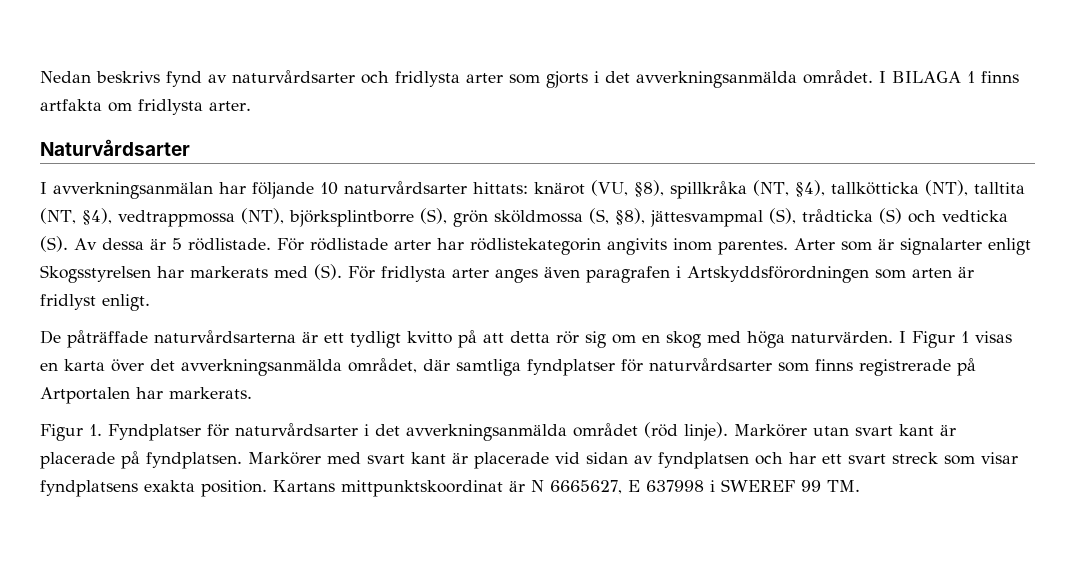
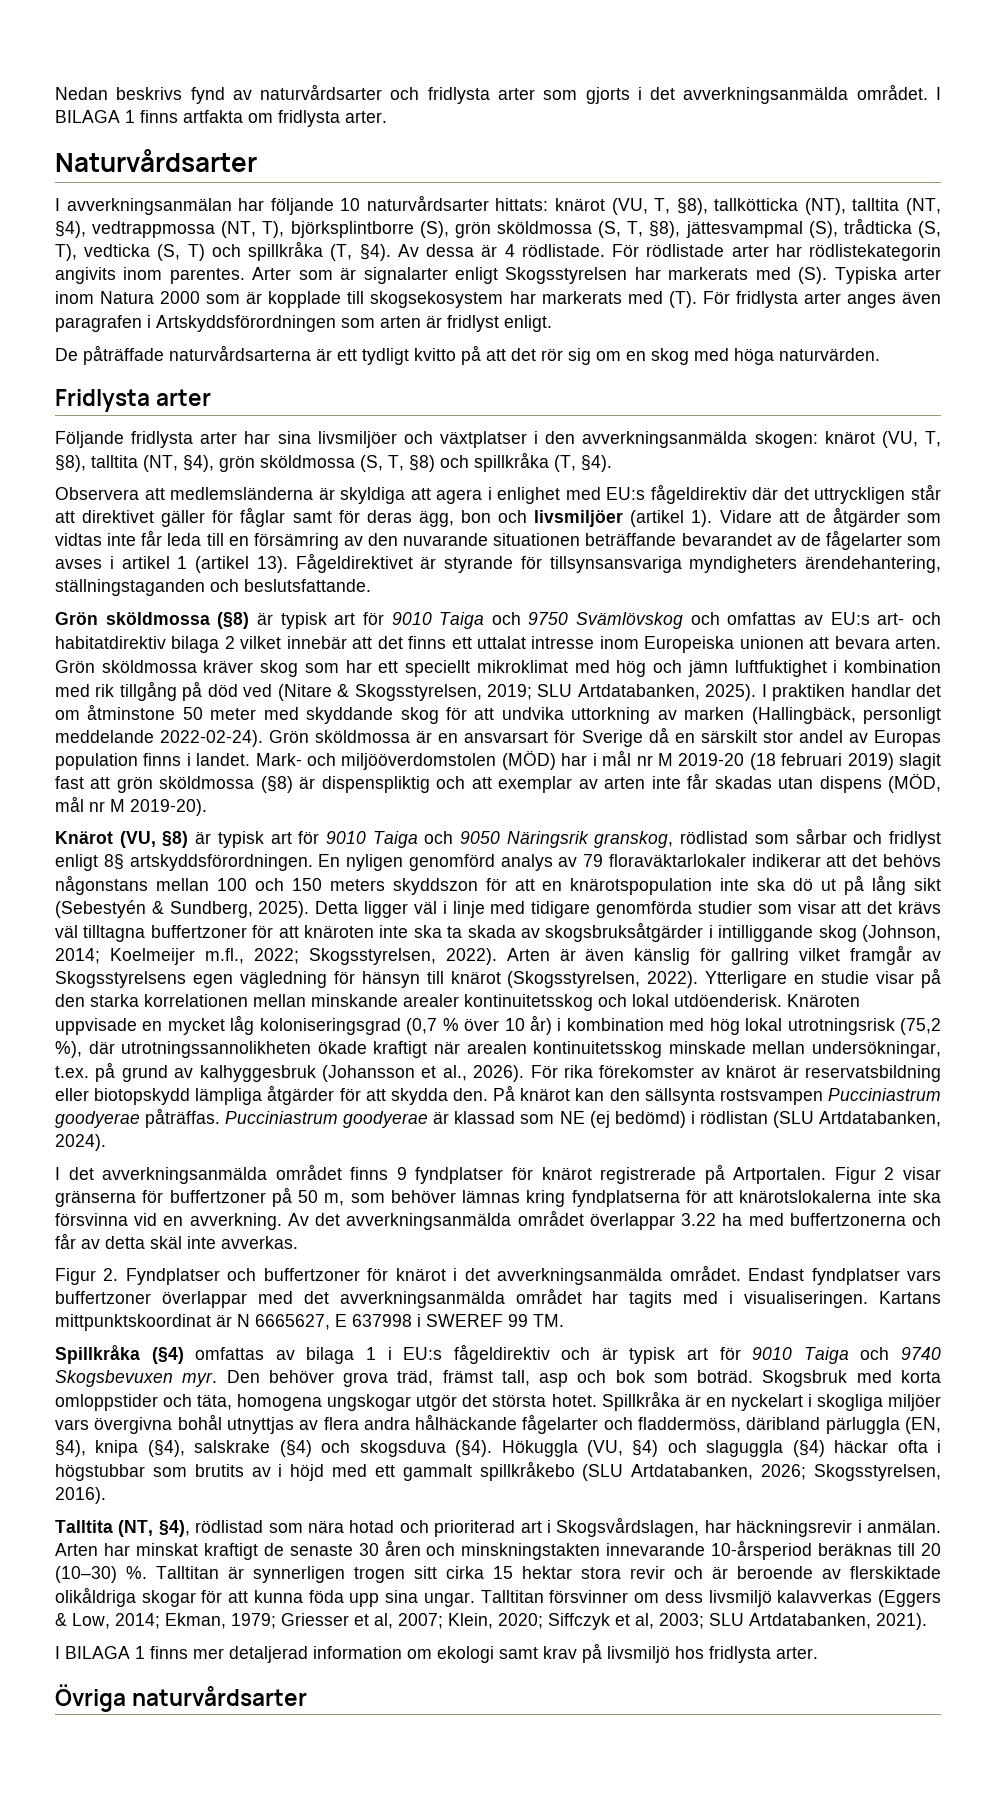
[634,180,825,199] §8), spillkråka (NT, §4), -> [654,198,708,215] T, §8),
[240,208,284,224] (NT), -> [221,221,285,238] (NT, T),
(609, 216) none -> [627,221,644,237] T,
[878,208,1008,224] [40,236,68,252] (S) och vedticka (S). -> [917,221,941,238] [55,241,391,261] (S, T), vedticka (S, T) och spillkråka (T, §4).
[171,238,182,250] 5 -> [504,244,515,257] 4
(342, 272) none -> [834,267,942,284] [55,291,697,308] Typiska arter inom Natura 2000 som är kopplade till skogsekosystem har markerats med (T).
[510,331,550,343] detta -> [511,348,536,361] det
[899,331,1012,348] [40,358,976,376] [40,387,252,404] [40,422,956,441] [40,451,1018,469] [40,480,267,497] I Figur 1 visas en karta över det avverkningsanmälda området, där samtliga fyndplatser för naturvårdsarter som finns registrerade på Artportalen har markerats. // Figur 1. Fyndplatser för naturvårdsarter i det avverkningsanmälda området (röd linje). Markörer utan svart kant är placerade på fyndplatsen. Markörer med svart kant är placerade vid sidan av fyndplatsen och har ett svart streck som visar fyndplatsens exakta position. -> [55,389,212,412] [55,431,941,448] [55,452,612,472] [55,484,941,504] [55,507,941,527] [55,530,941,550] [55,553,941,573] [55,579,371,596] [55,612,941,629] [55,636,941,653] [55,660,942,677] [55,681,941,701] [55,704,942,724] [55,727,942,747] [55,750,941,770] [55,773,942,793] [55,796,207,816] [55,828,942,848] [55,854,941,871] [55,875,942,895] [55,900,942,918] [55,922,941,942] [55,945,942,965] [55,968,941,988] [55,994,860,1011] [55,1015,941,1035] [55,1041,942,1058] [55,1062,941,1082] [55,1085,941,1105] [55,1108,942,1128] [55,1134,106,1151] [55,1164,941,1184] [55,1187,941,1207] [55,1210,942,1230] [55,1233,298,1249] [55,1265,941,1285] [55,1288,869,1308] // Fridlysta arter // Följande fridlysta arter har sina livsmiljöer och växtplatser i den avverkningsanmälda skogen: knärot (VU, T, §8), talltita (NT, §4), grön sköldmossa (S, T, §8) och spillkråka (T, §4). // Observera att medlemsländerna är skyldiga att agera i enlighet med EU:s fågeldirektiv där det uttryckligen står att direktivet gäller för fåglar samt för deras ägg, bon och livsmiljöer (artikel 1). Vidare att de åtgärder som vidtas inte får leda till en försämring av den nuvarande situationen beträffande bevarandet av de fågelarter som avses i artikel 1 (artikel 13). Fågeldirektivet är styrande för tillsynsansvariga myndigheters ärendehantering, ställningstaganden och beslutsfattande. // Grön sköldmossa (§8) är typisk art för 9010 Taiga och 9750 Svämlövskog och omfattas av EU:s art- och habitatdirektiv bilaga 2 vilket innebär att det finns ett uttalat intresse inom Europeiska unionen att bevara arten. Grön sköldmossa kräver skog som har ett speciellt mikroklimat med hög och jämn luftfuktighet i kombination med rik tillgång på död ved (Nitare & Skogsstyrelsen, 2019; SLU Artdatabanken, 2025). I praktiken handlar det om åtminstone 50 meter med skyddande skog för att undvika uttorkning av marken (Hallingbäck, personligt meddelande 2022-02-24). Grön sköldmossa är en ansvarsart för Sverige då en särskilt stor andel av Europas population finns i landet. Mark- och miljööverdomstolen (MÖD) har i mål nr M 2019-20 (18 februari 2019) slagit fast att grön sköldmossa (§8) är dispenspliktig och att exemplar av arten inte får skadas utan dispens (MÖD, mål nr M 2019-20). // Knärot (VU, §8) är typisk art för 9010 Taiga och 9050 Näringsrik granskog, rödlistad som sårbar och fridlyst enligt 8§ artskyddsförordningen. En nyligen genomförd analys av 79 floraväktarlokaler indikerar att det behövs någonstans mellan 100 och 150 meters skyddszon för att en knärotspopulation inte ska dö ut på lång sikt (Sebestyén & Sundberg, 2025). Detta ligger väl i linje med tidigare genomförda studier som visar att det krävs väl tilltagna buffertzoner för att knäroten inte ska ta skada av skogsbruksåtgärder i intilliggande skog (Johnson, 2014; Koelmeijer m.fl., 2022; Skogsstyrelsen, 2022). Arten är även känslig för gallring vilket framgår av Skogsstyrelsens egen vägledning för hänsyn till knärot (Skogsstyrelsen, 2022). Ytterligare en studie visar på den starka korrelationen mellan minskande arealer kontinuitetsskog och lokal utdöenderisk. Knäroten uppvisade en mycket låg koloniseringsgrad (0,7 % över 10 år) i kombination med hög lokal utrotningsrisk (75,2 %), där utrotningssannolikheten ökade kraftigt när arealen kontinuitetsskog minskade mellan undersökningar, t.ex. på grund av kalhyggesbruk (Johansson et al., 2026). För rika förekomster av knärot är reservatsbildning eller biotopskydd lämpliga åtgärder för att skydda den. På knärot kan den sällsynta rostsvampen Pucciniastrum goodyerae påträffas. Pucciniastrum goodyerae är klassad som NE (ej bedömd) i rödlistan (SLU Artdatabanken, 2024). // I det avverkningsanmälda området finns 9 fyndplatser för knärot registrerade på Artportalen. Figur 2 visar gränserna för buffertzoner på 50 m, som behöver lämnas kring fyndplatserna för att knärotslokalerna inte ska försvinna vid en avverkning. Av det avverkningsanmälda området överlappar 3.22 ha med buffertzonerna och får av detta skäl inte avverkas. // Figur 2. Fyndplatser och buffertzoner för knärot i det avverkningsanmälda området. Endast fyndplatser vars buffertzoner överlappar med det avverkningsanmälda området har tagits med i visualiseringen.
(860, 486) none -> [55,1344,942,1364] [55,1370,941,1387] [55,1391,942,1411] [55,1414,941,1434] [55,1440,941,1457] [55,1461,941,1481] [55,1487,106,1504] [55,1517,941,1537] [55,1540,942,1560] [55,1566,941,1583] [55,1587,942,1607] [55,1613,927,1630] [55,1643,818,1663] [55,1684,308,1712] // Spillkråka (§4) omfattas av bilaga 1 i EU:s fågeldirektiv och är typisk art för 9010 Taiga och 9740 Skogsbevuxen myr. Den behöver grova träd, främst tall, asp och bok som boträd. Skogsbruk med korta omloppstider och täta, homogena ungskogar utgör det största hotet. Spillkråka är en nyckelart i skogliga miljöer vars övergivna bohål utnyttjas av flera andra hålhäckande fågelarter och fladdermöss, däribland pärluggla (EN, §4), knipa (§4), salskrake (§4) och skogsduva (§4). Hökuggla (VU, §4) och slaguggla (§4) häckar ofta i högstubbar som brutits av i höjd med ett gammalt spillkråkebo (SLU Artdatabanken, 2026; Skogsstyrelsen, 2016). // Talltita (NT, §4), rödlistad som nära hotad och prioriterad art i Skogsvårdslagen, har häckningsrevir i anmälan. Arten har minskat kraftigt de senaste 30 åren och minskningstakten innevarande 10-årsperiod beräknas till 20 (10–30) %. Talltitan är synnerligen trogen sitt cirka 15 hektar stora revir och är beroende av flerskiktade olikåldriga skogar för att kunna föda upp sina ungar. Talltitan försvinner om dess livsmiljö kalavverkas (Eggers & Low, 2014; Ekman, 1979; Griesser et al, 2007; Klein, 2020; Siffczyk et al, 2003; SLU Artdatabanken, 2021). // I BILAGA 1 finns mer detaljerad information om ekologi samt krav på livsmiljö hos fridlysta arter. // Övriga naturvårdsarter

